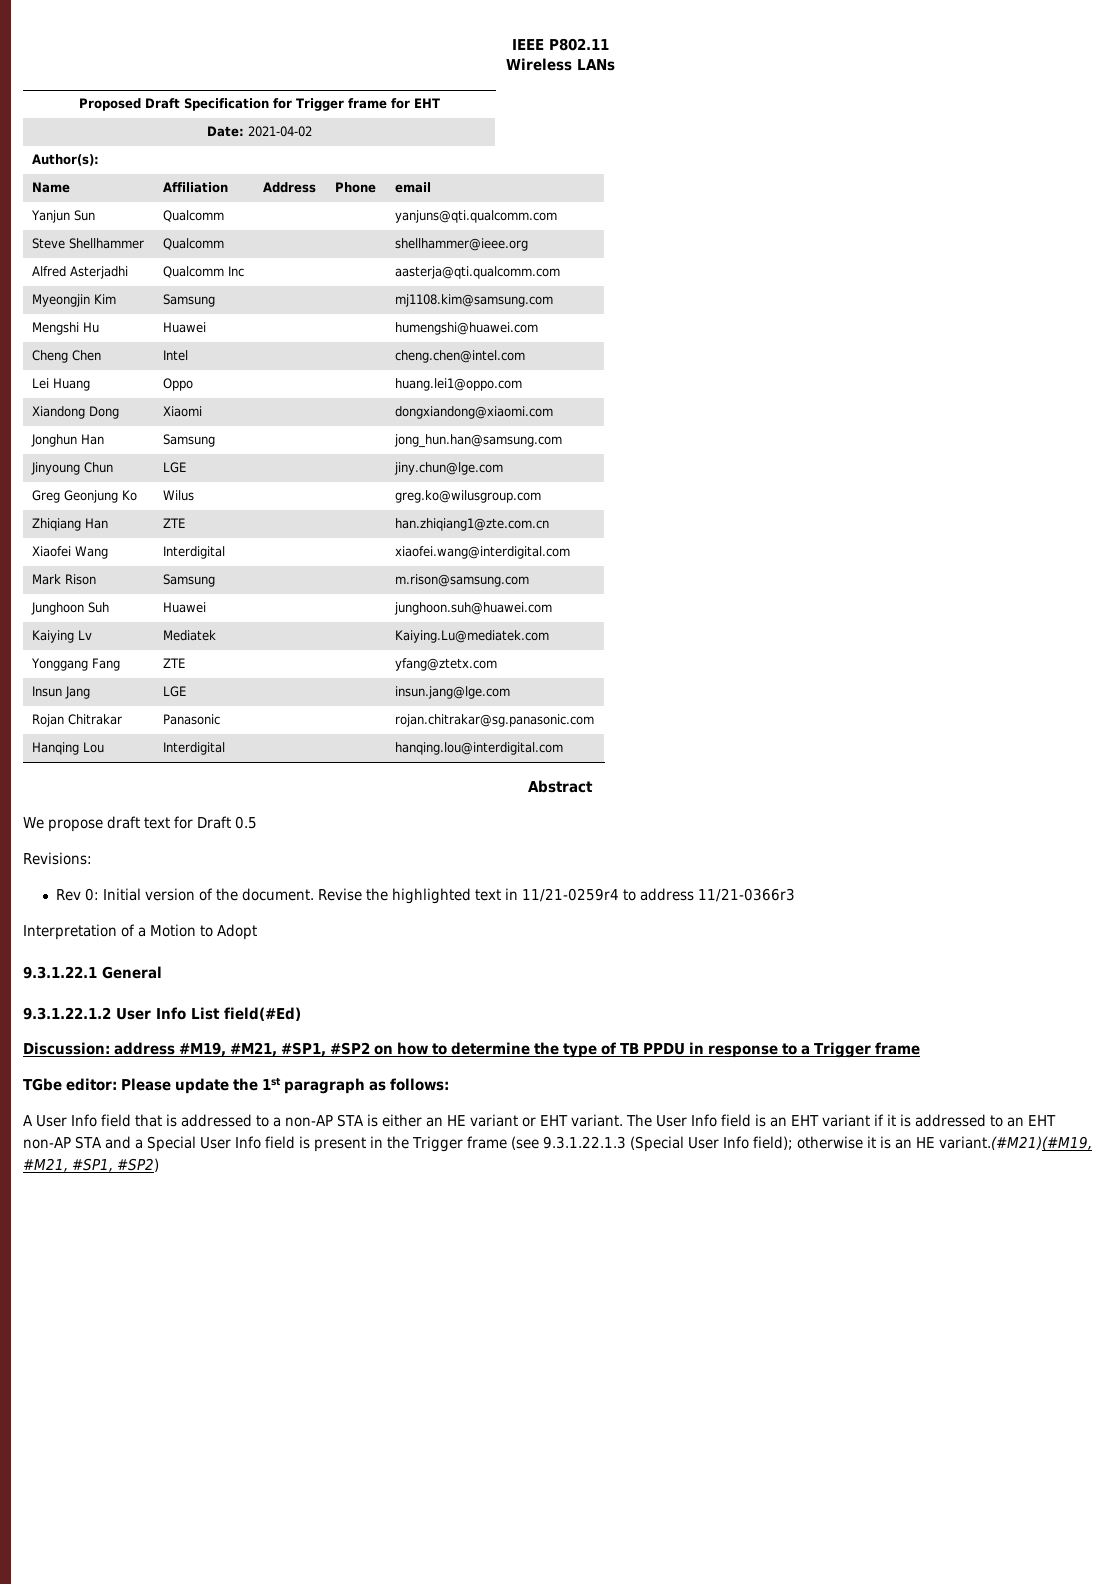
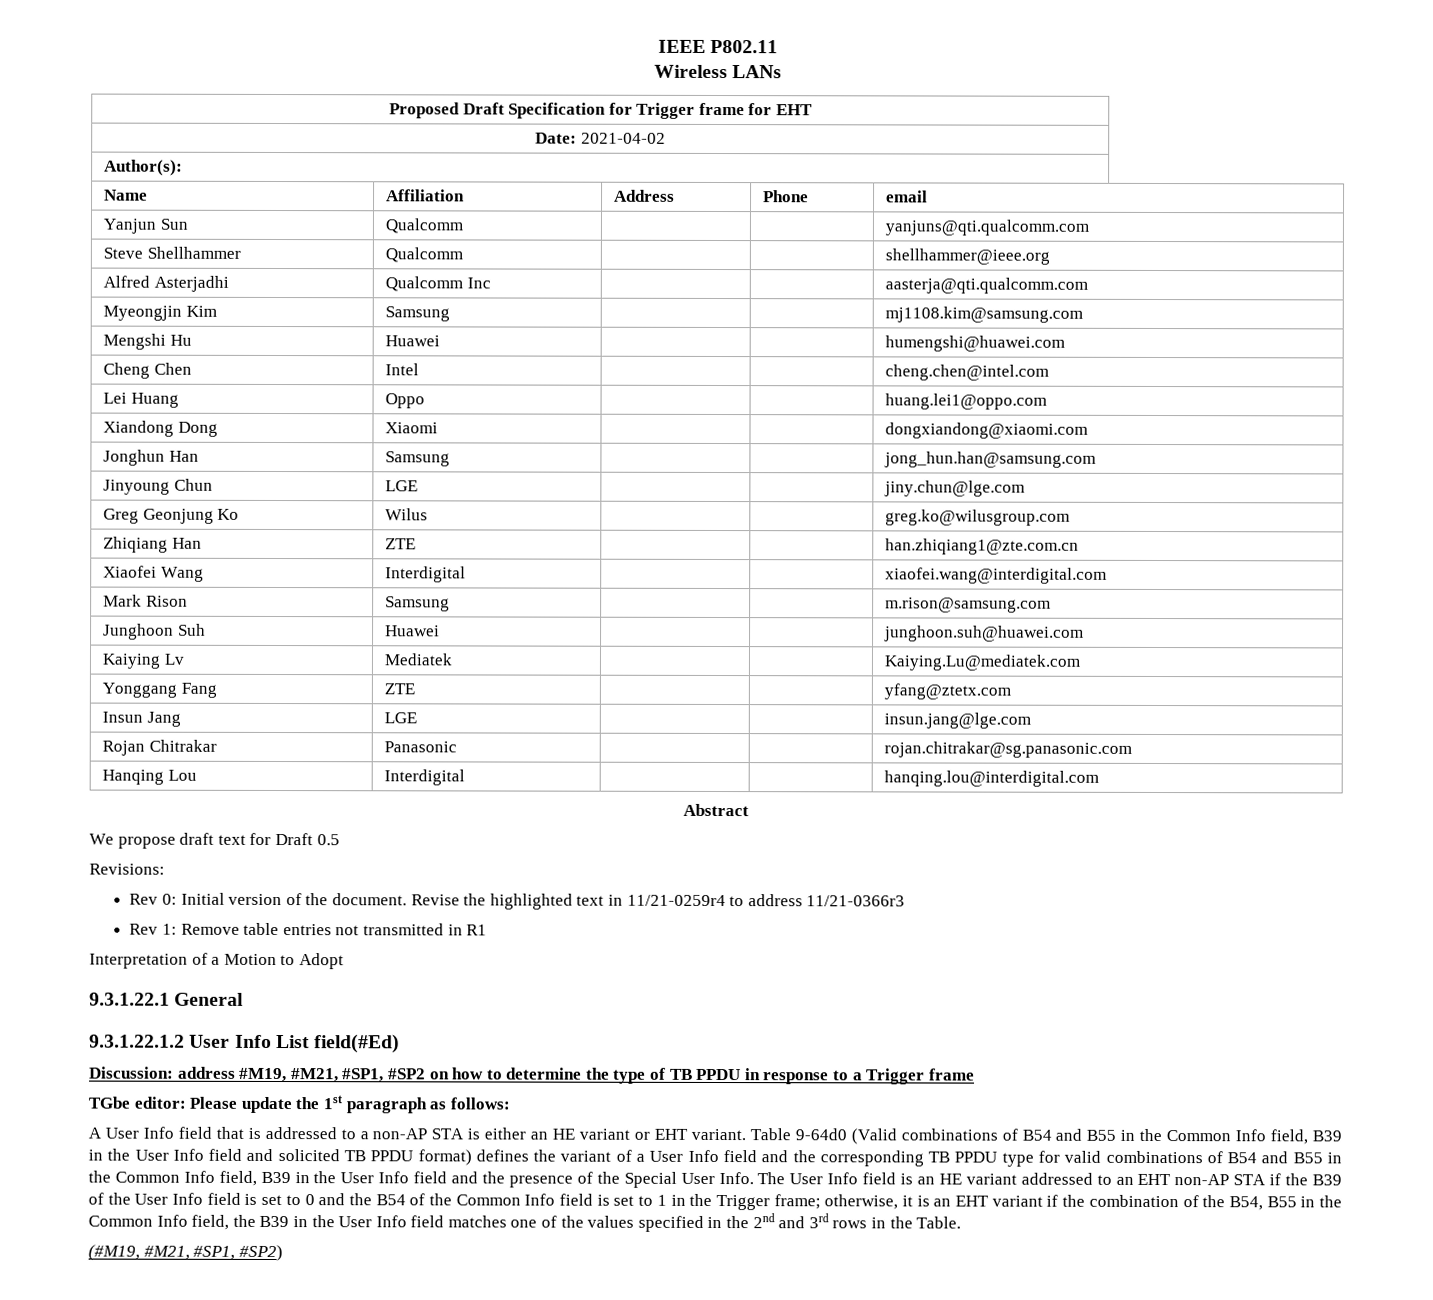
(796, 895) none -> [129,922,488,936] // Rev 1: Remove table entries not transmitted in R1
(623, 1120) none -> [749,1128,1342,1145] [88,1148,1342,1167] [88,1170,754,1188] Table 9-64d0 (Valid combinations of B54 and B55 in the Common Info field, B39 in the User Info field and solicited TB PPDU format) defines the variant of a User Info field and the corresponding TB PPDU type for valid combinations of B54 and B55 in the Common Info field, B39 in the User Info field and the presence of the Special User Info.
[790,1114,911,1127] EHT variant if it is -> [938,1173,1017,1185] HE variant
[104,1136,1092,1152] and a Special User Info field is present in the Trigger frame (see 9.3.1.22.1.3 (Special User Info field); otherwise it is an HE variant.(#M21)(#M19, -> [1269,1173,1342,1186] [88,1192,1342,1211] [88,1213,962,1232] [88,1244,140,1261] if the B39 of the User Info field is set to 0 and the B54 of the Common Info field is set to 1 in the Trigger frame; otherwise, it is an EHT variant if the combination of the B54, B55 in the Common Info field, the B39 in the User Info field matches one of the values specified in the 2nd and 3rd rows in the Table. // (#M19,

